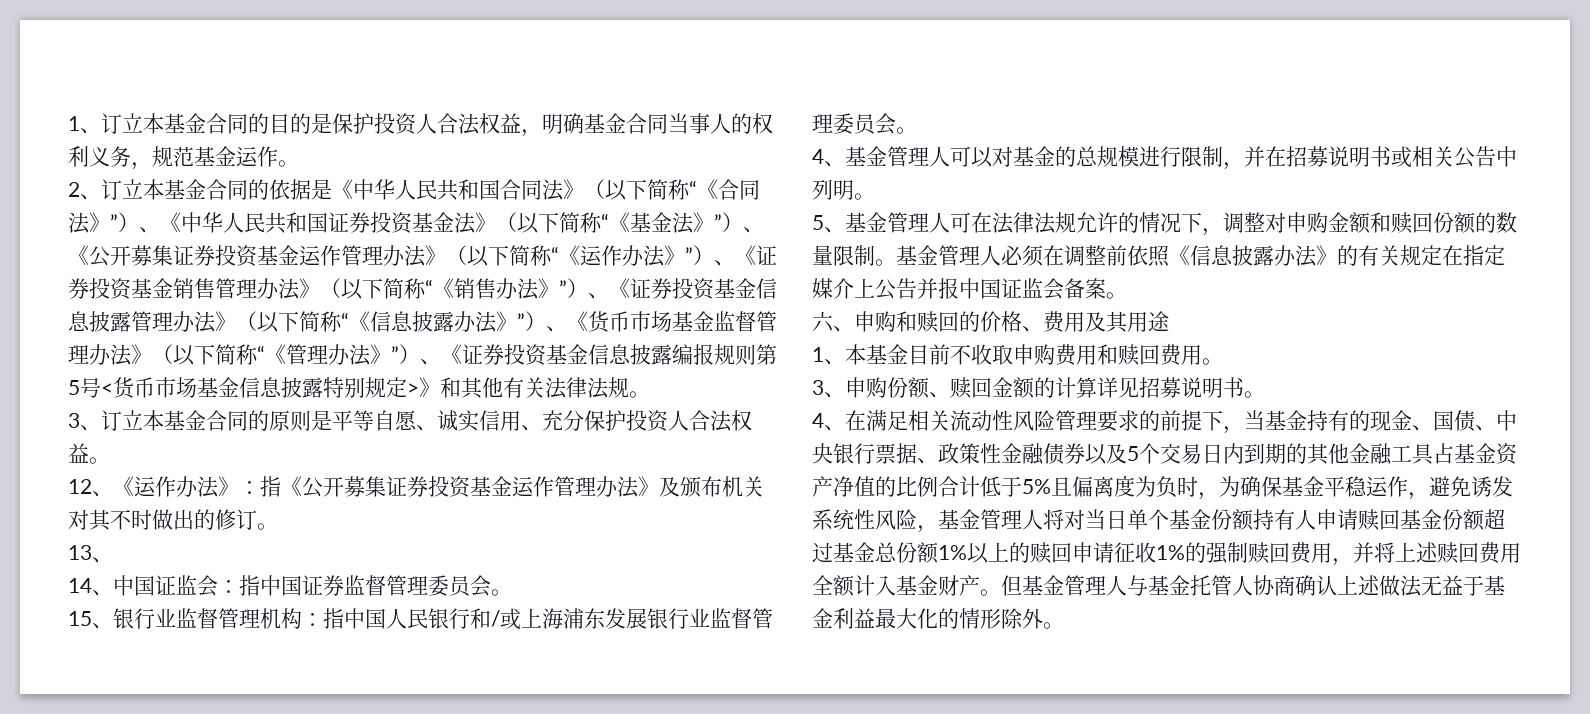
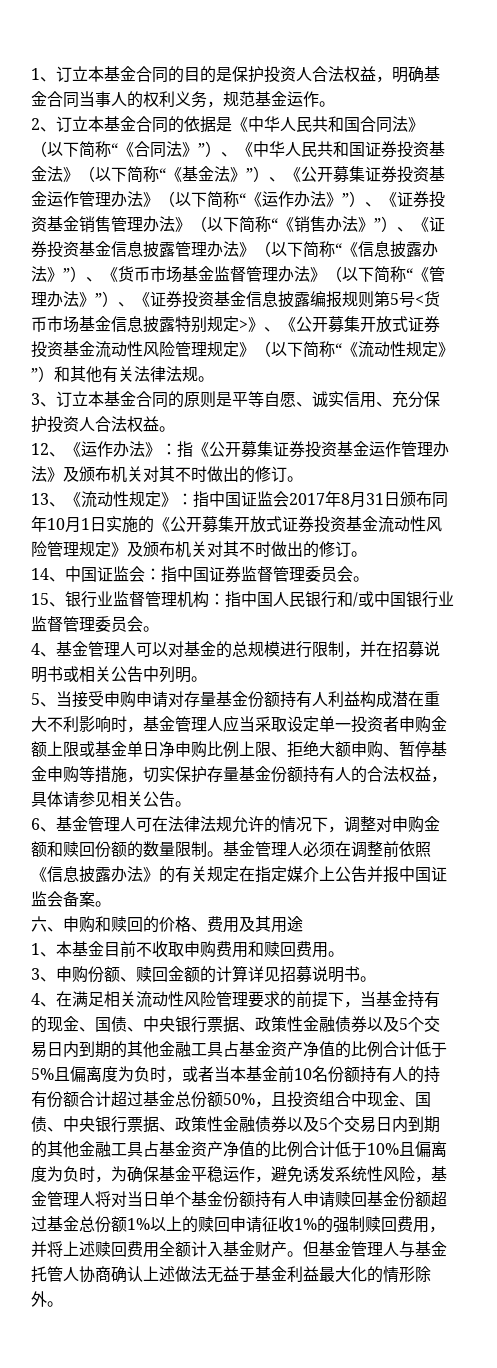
(440, 387) none -> [264,316,440,333] [31,341,454,358] [31,366,54,382] 、《公开募集开放式证券投资基金流动性风险管理规定》（以下简称“《流动性规定》”）
(113, 560) none -> [65,491,448,508] [31,516,442,533] [31,541,367,558] 《流动性规定》：指中国证监会2017年8月31日颁布同年10月1日实施的《公开募集开放式证券投资基金流动性风险管理规定》及颁布机关对其不时做出的修订。
[521,608,647,629] 上海浦东发展 -> [374,591,406,607] 中国
(845, 230) none -> [56,691,440,708] [31,715,447,733] [31,741,447,758] [31,766,447,783] [31,791,191,808] [31,818,56,832] 当接受申购申请对存量基金份额持有人利益构成潜在重大不利影响时，基金管理人应当采取设定单一投资者申购金额上限或基金单日净申购比例上限、拒绝大额申购、暂停基金申购等措施，切实保护存量基金份额持有人的合法权益，具体请参见相关公告。 // 6、
(1219, 496) none -> [182,1066,440,1083] [31,1091,431,1108] [31,1116,440,1133] [31,1141,447,1158] [31,1166,111,1183] 或者当本基金前10名份额持有人的持有份额合计超过基金总份额50%，且投资组合中现金、国债、中央银行票据、政策性金融债券以及5个交易日内到期的其他金融工具占基金资产净值的比例合计低于10%且偏离度为负时，

